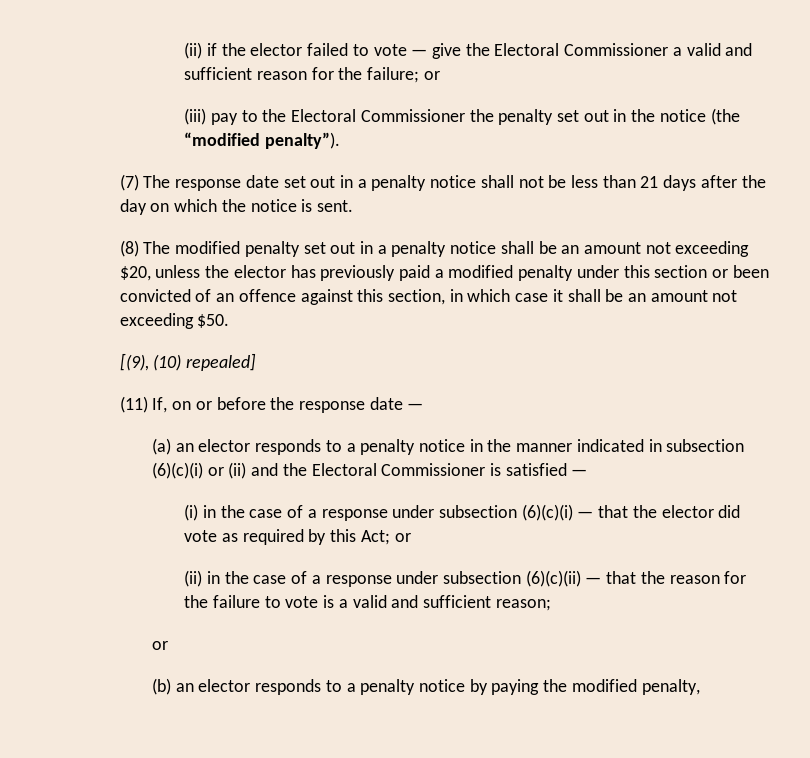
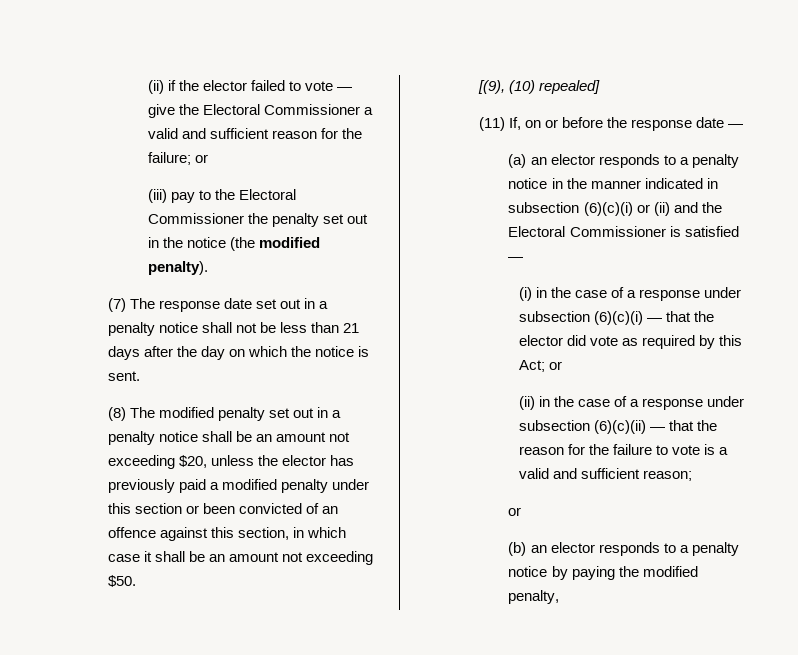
[184,132,340,149] “modified penalty”). -> [258,237,320,248] [147,261,208,275] modified penalty).

